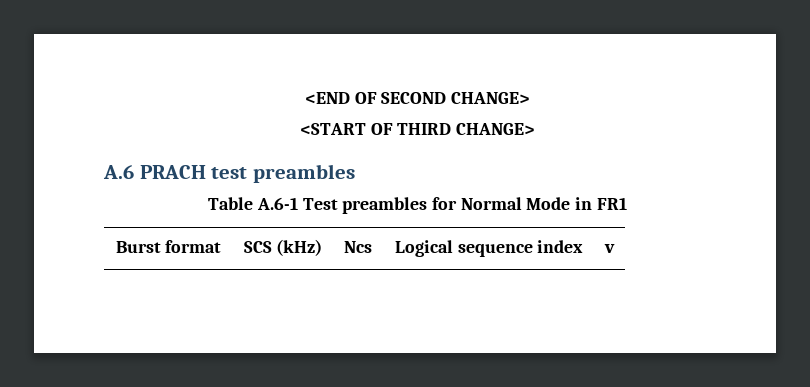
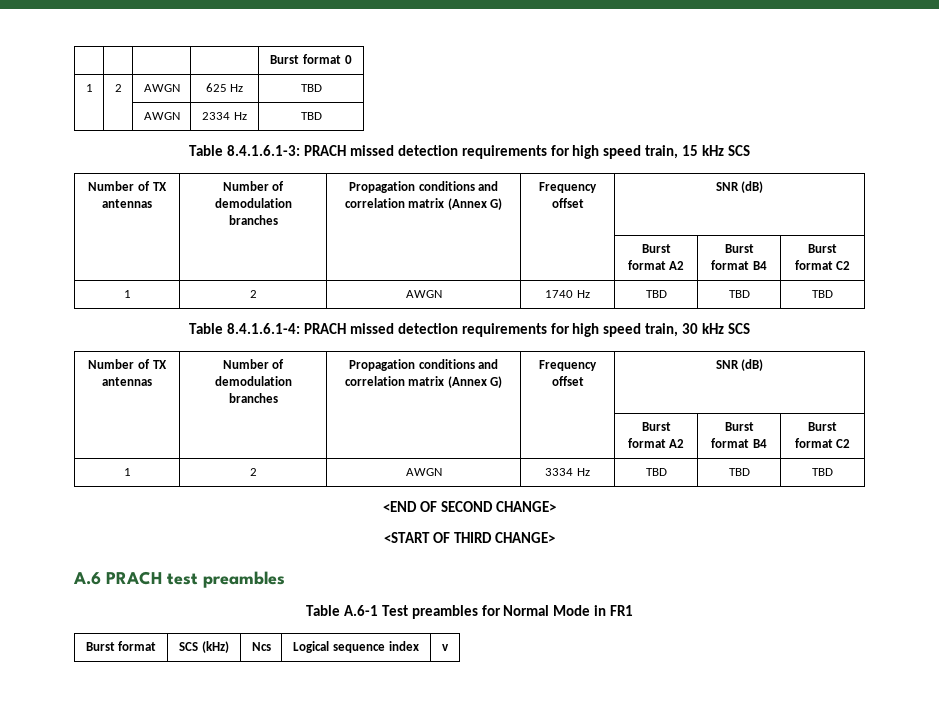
(304, 98) none -> [270,54,352,64] [85,84,93,92] [114,84,122,92] [143,84,180,92] [205,83,244,92] [300,84,322,92] [143,112,180,120] [202,112,247,120] [300,112,322,120] [189,145,750,159] [88,181,167,191] [102,199,152,208] [222,181,285,191] [214,198,292,208] [228,215,278,225] [348,181,499,193] [344,198,503,210] [539,182,597,193] [551,198,584,208] [715,181,764,193] [641,244,671,253] [627,260,685,270] [724,244,754,253] [711,260,767,270] [808,244,837,253] [794,260,851,270] [123,290,131,298] [249,290,257,298] [405,290,442,298] [545,290,590,298] [645,290,667,298] [728,290,750,298] [812,290,833,298] [189,323,750,337] [88,359,167,369] [102,377,152,386] [222,359,285,369] [214,376,292,386] [228,393,278,403] [348,359,499,371] [344,376,503,388] [539,360,597,371] [551,376,584,386] [715,359,764,371] [641,422,671,431] [627,438,685,448] [724,422,754,431] [711,438,767,448] [808,422,837,431] [794,438,851,448] [123,468,131,476] [249,468,257,476] [405,468,442,476] [545,468,590,476] [645,468,667,476] [728,468,750,476] [812,468,833,476] | | | | Burst format 0 // 1 | 2 | AWGN | 625 Hz | TBD // | | AWGN | 2334 Hz | TBD // Table 8.4.1.6.1-3: PRACH missed detection requirements for high speed train, 15 kHz SCS // Number of TX antennas | Number of demodulation branches | Propagation conditions and correlation matrix (Annex G) | Frequency offset | SNR (dB) // | | | | Burst format A2 | Burst format B4 | Burst format C2 // 1 | 2 | AWGN | 1740 Hz | TBD | TBD | TBD // Table 8.4.1.6.1-4: PRACH missed detection requirements for high speed train, 30 kHz SCS // Number of TX antennas | Number of demodulation branches | Propagation conditions and correlation matrix (Annex G) | Frequency offset | SNR (dB) // | | | | Burst format A2 | Burst format B4 | Burst format C2 // 1 | 2 | AWGN | 3334 Hz | TBD | TBD | TBD //

